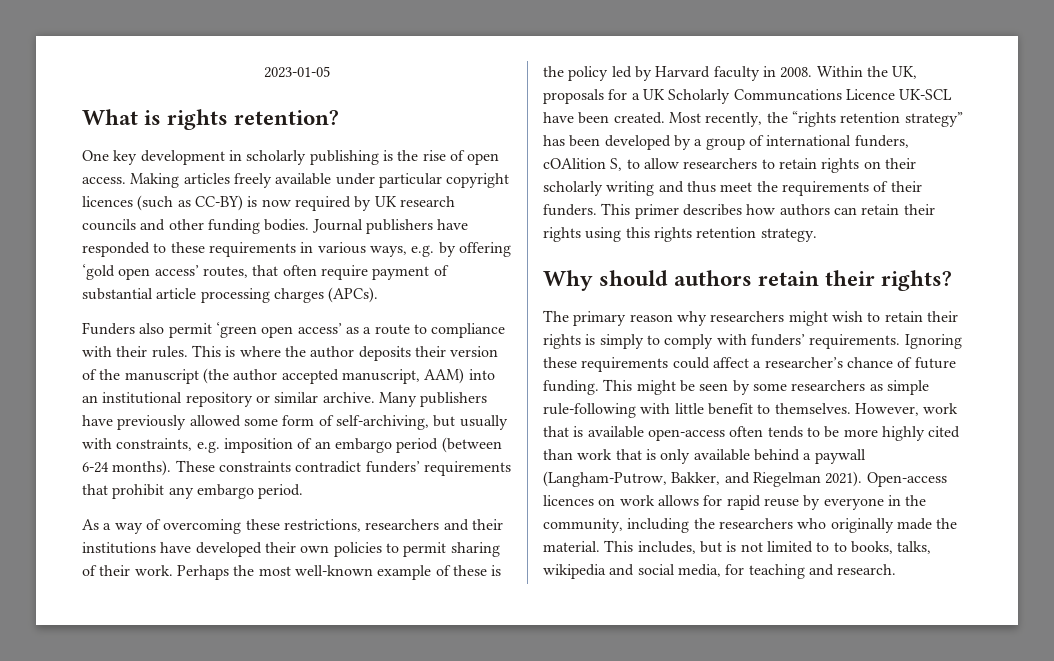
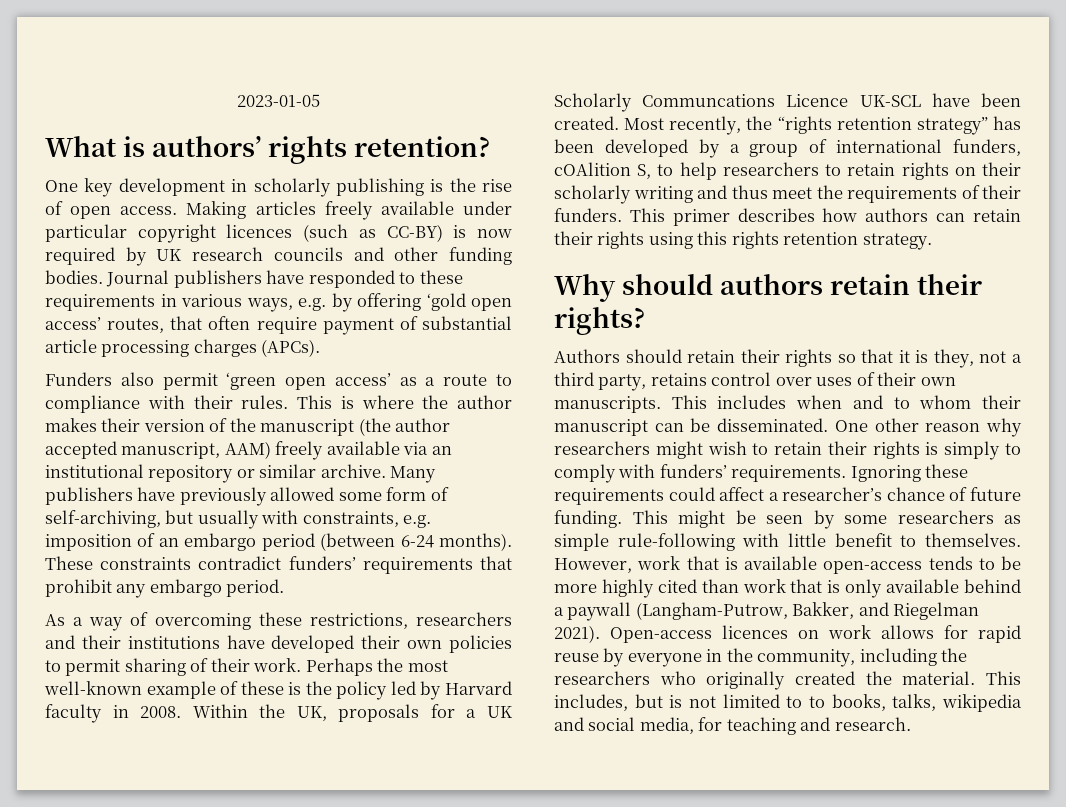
(162, 117) none -> [152,136,262,157] authors’
[358,346,411,361] deposits -> [45,418,97,432] makes
[468,369,495,380] into -> [275,441,429,460] freely available via
[643,158,679,169] allow -> [679,162,717,180] help
[543,310,627,326] The primary -> [554,349,1022,368] [554,372,956,391] [554,395,1021,413] [554,418,919,436] Authors should retain their rights so that it is they, not a third party, retains control over uses of their own manuscripts. This includes when and to whom their manuscript can be disseminated. One other
[729,426,764,437] often -> (923, 567) none
[896,518,932,530] made -> [795,671,855,685] created

